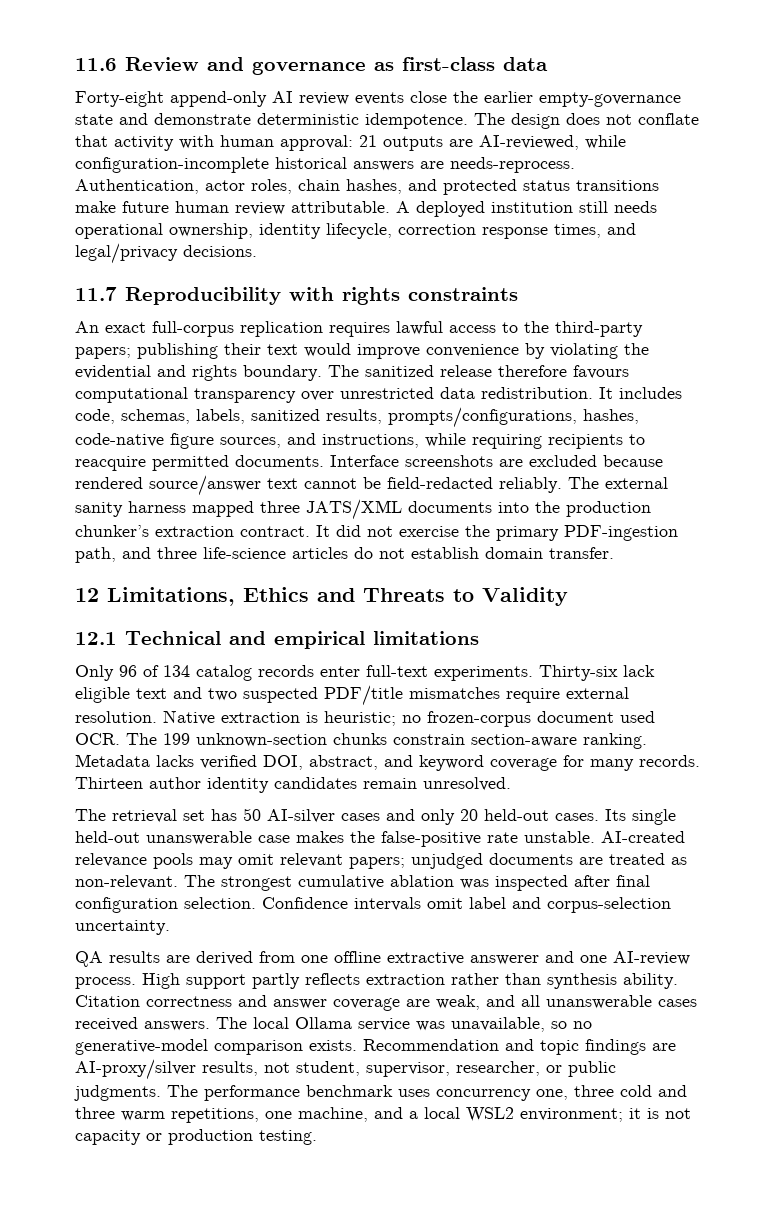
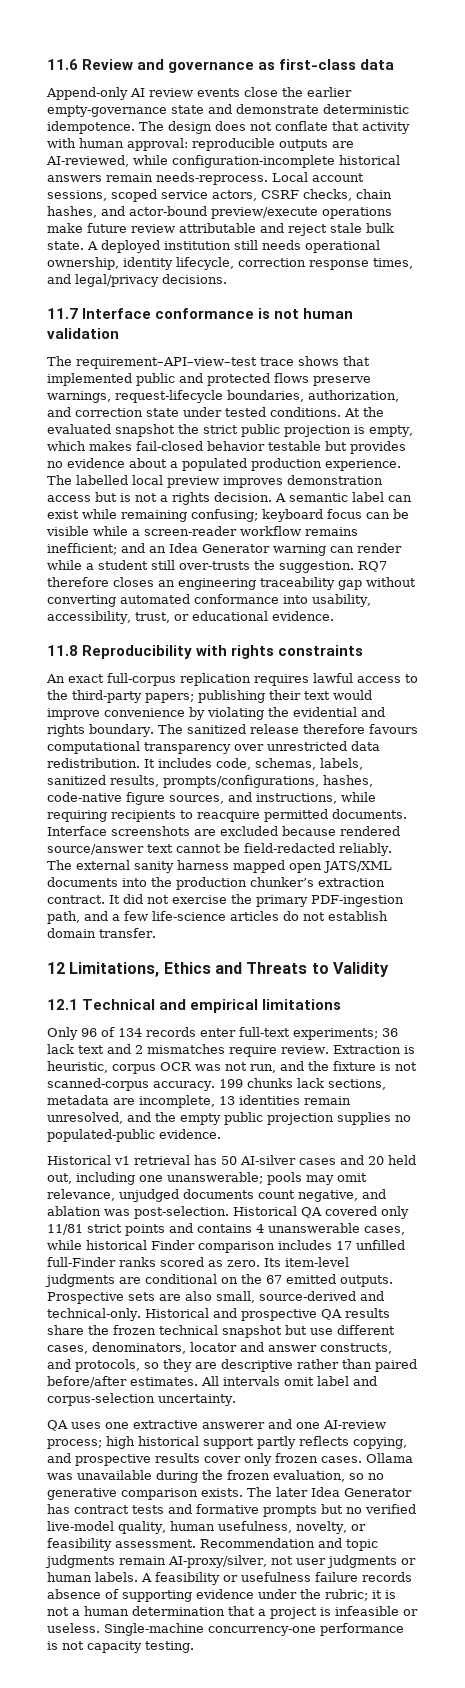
[75,91,267,107] Forty-eight append-only -> [46,87,128,100] Append-only
[359,135,377,147] 21 -> [192,138,275,151] reproducible
[420,157,575,173] [75,179,659,195] [75,201,390,215] are needs-reprocess. Authentication, actor roles, chain hashes, and protected status transitions make future human review attributable. -> [106,172,364,185] [47,189,392,202] [47,206,392,219] [47,223,394,236] [47,241,84,250] remain needs-reprocess. Local account sessions, scoped service actors, CSRF checks, chain hashes, and actor-bound preview/execute operations make future review attributable and reject stale bulk state.
(117, 294) none -> [82,308,354,319] [47,328,119,339] [47,356,370,369] [47,373,371,386] [47,390,399,403] [47,407,384,417] [47,424,413,437] [47,441,406,454] [47,458,401,471] [47,475,383,488] [47,492,412,505] [47,509,409,522] [46,526,358,536] [47,543,402,556] [47,560,387,573] [47,577,416,590] [47,594,371,607] [47,611,334,624] [47,645,78,656] Interface conformance is not human validation // The requirement–API–view–test trace shows that implemented public and protected flows preserve warnings, request-lifecycle boundaries, authorization, and correction state under tested conditions. At the evaluated snapshot the strict public projection is empty, which makes fail-closed behavior testable but provides no evidence about a populated production experience. The labelled local preview improves demonstration access but is not a rights decision. A semantic label can exist while remaining confusing; keyboard focus can be visible while a screen-reader workflow remains inefficient; and an Idea Generator warning can render while a student still over-trusts the suggestion. RQ7 therefore closes an engineering traceability gap without converting automated conformance into usability, accessibility, trust, or educational evidence. // 11.8
[260,501,300,513] three -> [289,863,322,873] open
[157,547,197,559] three -> [112,911,148,921] a few
[196,665,252,681] catalog -> (142, 1032) none
[434,665,655,681] [75,685,629,706] [75,710,655,727] [75,733,647,749] [75,754,700,771] [75,777,511,793] [75,809,205,823] experiments. Thirty-six lack eligible text and two suspected PDF/title mismatches require external resolution. Native extraction is heuristic; no frozen-corpus document used OCR. The 199 unknown-section chunks constrain section-aware ranking. Metadata lacks verified DOI, abstract, and keyword coverage for many records. Thirteen author identity candidates remain unresolved. // The retrieval set -> [293,1028,398,1040] [47,1044,415,1057] [47,1061,417,1074] [47,1078,386,1091] [47,1095,351,1108] [47,1112,411,1125] [47,1129,221,1142] [47,1155,190,1165] experiments; 36 lack text and 2 mismatches require review. Extraction is heuristic, corpus OCR was not run, and the fixture is not scanned-corpus accuracy. 199 chunks lack sections, metadata are incomplete, 13 identities remain unresolved, and the empty public projection supplies no populated-public evidence. // Historical v1 retrieval
[421,809,676,825] [75,831,685,847] [75,853,687,869] [75,875,650,891] [75,897,348,913] only 20 held-out cases. Its single held-out unanswerable case makes the false-positive rate unstable. AI-created relevance pools may omit relevant papers; unjudged documents are treated as non-relevant. The strongest cumulative ablation was inspected after final configuration selection. Confidence -> [368,1155,416,1165] [47,1172,367,1185] [47,1189,386,1202] [47,1206,409,1219] [47,1223,405,1236] [47,1240,405,1253] [47,1257,349,1267] [45,1274,393,1287] [47,1291,384,1304] [47,1308,390,1321] [47,1325,395,1338] [47,1342,392,1354] [47,1359,417,1372] [47,1376,219,1388] 20 held out, including one unanswerable; pools may omit relevance, unjudged documents count negative, and ablation was post-selection. Historical QA covered only 11/81 strict points and contains 4 unanswerable cases, while historical Finder comparison includes 17 unfilled full-Finder ranks scored as zero. Its item-level judgments are conditional on the 67 emitted outputs. Prospective sets are also small, source-derived and technical-only. Historical and prospective QA results share the frozen technical snapshot but use different cases, denominators, locator and answer constructs, and protocols, so they are descriptive rather than paired before/after estimates. All
[109,951,381,965] results are derived from one offline -> [71,1422,129,1429] uses one
[75,973,678,989] [75,995,697,1011] [75,1017,545,1032] process. High support partly reflects extraction rather than synthesis ability. Citation correctness and answer coverage are weak, and all unanswerable cases received answers. The local Ollama service was unavailable, -> [47,1436,407,1449] [47,1453,413,1466] [47,1470,345,1483] process; high historical support partly reflects copying, and prospective results cover only frozen cases. Ollama was unavailable during the frozen evaluation,
[75,1039,208,1055] generative-model -> [47,1488,117,1500] generative
[363,1039,676,1055] [75,1059,616,1080] [74,1085,687,1101] [75,1107,691,1123] [75,1129,253,1145] Recommendation and topic findings are AI-proxy/silver results, not student, supervisor, researcher, or public judgments. The performance benchmark uses concurrency one, three cold and three warm repetitions, one machine, and a local WSL2 environment; it is not capacity or production -> [247,1487,412,1497] [47,1504,416,1517] [47,1521,366,1534] [47,1538,378,1551] [45,1555,416,1568] [47,1572,412,1585] [47,1589,396,1602] [47,1606,418,1619] [47,1623,404,1636] [47,1641,142,1653] The later Idea Generator has contract tests and formative prompts but no verified live-model quality, human usefulness, novelty, or feasibility assessment. Recommendation and topic judgments remain AI-proxy/silver, not user judgments or human labels. A feasibility or usefulness failure records absence of supporting evidence under the rubric; it is not a human determination that a project is infeasible or useless. Single-machine concurrency-one performance is not capacity

